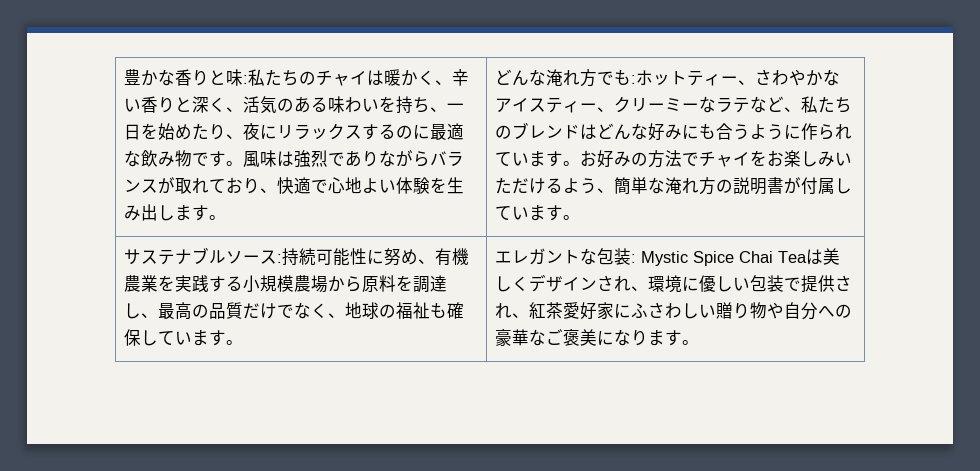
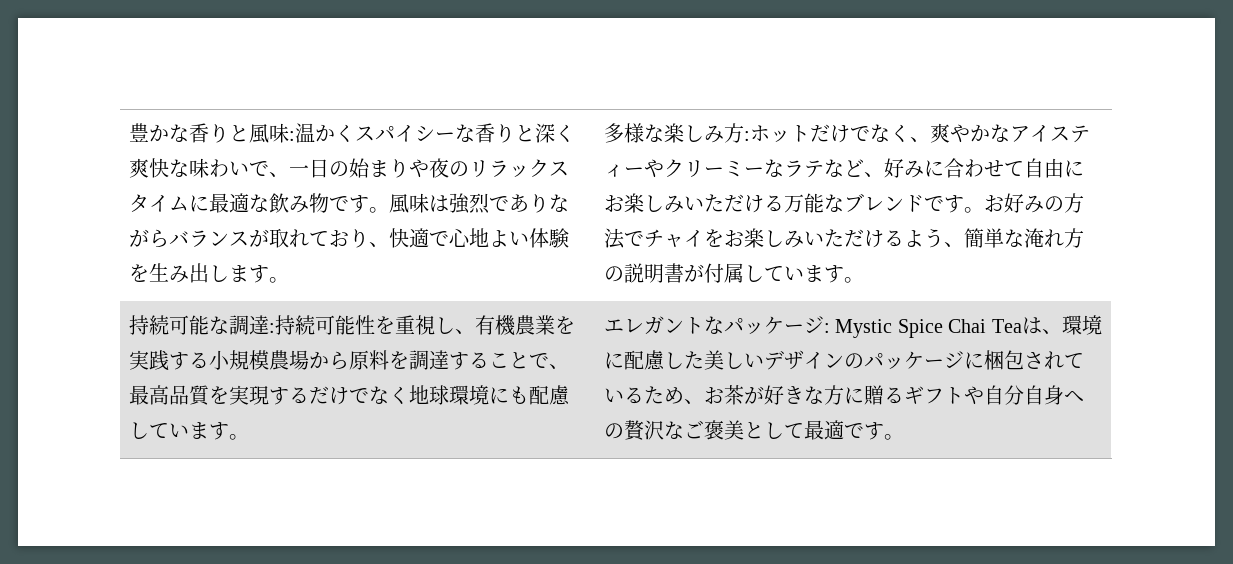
[225,69,469,86] [123,96,464,114] [123,123,277,140] 味:私たちのチャイは暖かく、辛い香りと深く、活気のある味わいを持ち、一日を始めたり、夜に -> [248,123,575,143] [128,158,469,178] 風味:温かくスパイシーな香りと深く爽快な味わいで、一日の始まりや夜の
[361,124,413,140] するの -> [128,194,189,212] タイム
[494,69,789,87] どんな淹れ方でも:ホットティー、さわ -> [603,123,950,143] 多様な楽しみ方:ホットだけでなく、爽
[596,107,614,112] 、 -> [643,159,664,178] や
[800,96,852,113] [494,122,852,141] [494,151,546,167] 私たちのブレンドはどんな好みにも合うように作られていま -> [883,158,1084,178] [603,193,944,213] 好みに合わせて自由にお楽しみいただける万能なブレンドで
[123,247,277,265] サステナブルソース -> [128,315,269,335] 持続可能な調達
[366,248,418,266] に努め -> [374,315,455,335] を重視し
[123,302,464,320] [123,329,141,346] し、最高の品質だけでなく、地球の福祉も確保 -> [448,352,569,370] [128,385,570,406] することで、最高品質を実現するだけでなく地球環境にも配慮
[596,248,631,265] 包装 -> [723,316,824,335] パッケージ
[822,248,840,265] [494,274,852,293] [494,302,852,320] [494,329,665,346] 美しくデザインされ、環境に優しい包装で提供され、紅茶愛好家にふさわしい贈り物や自分への豪華なご褒美になりま -> [1041,315,1102,335] [603,350,1084,370] [603,385,1084,405] [603,420,864,441] 、環境に配慮した美しいデザインのパッケージに梱包されているため、お茶が好きな方に贈るギフトや自分自身への贅沢なご褒美として最適で

